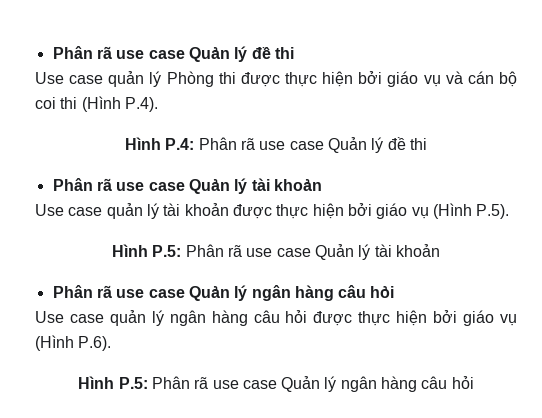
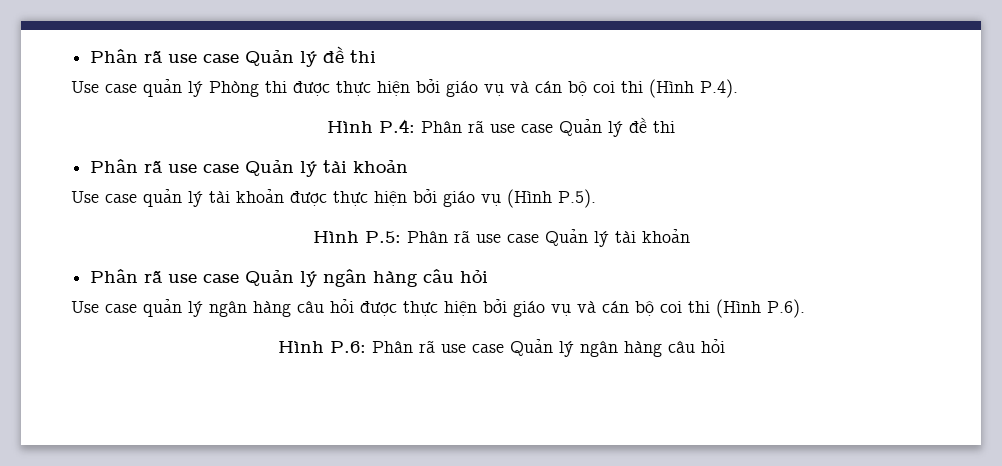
(517, 320) none -> [577,301,710,316] và cán bộ coi thi
[118,377,148,389] P.5: -> [329,341,366,353] P.6:

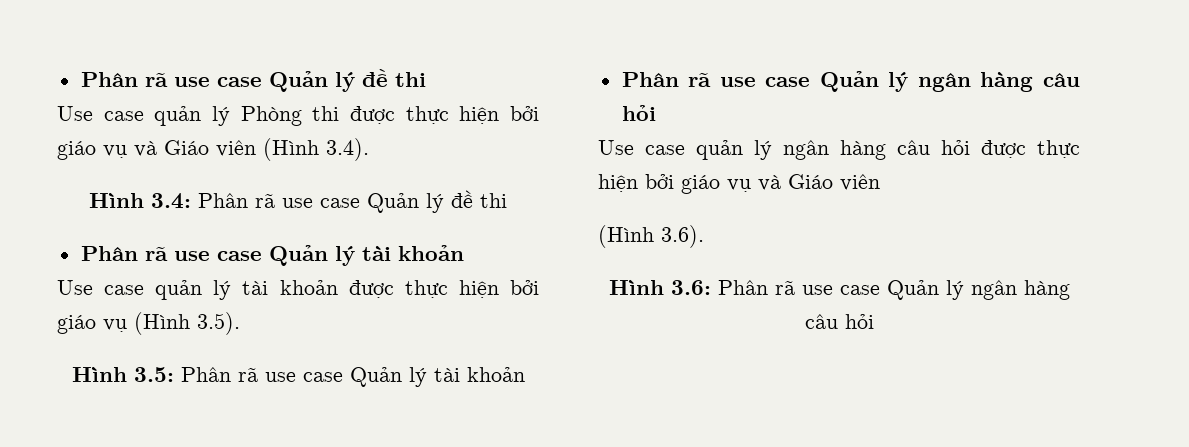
[535,79,738,98] [327,119,415,133] cán bộ coi thi (Hình P.4). // Hình P.4: -> [164,138,369,161] [89,192,191,209] Giáo viên (Hình 3.4). // Hình 3.4:
[558,189,596,208] [312,231,401,243] P.5). // Hình P.5: -> [197,312,240,335] [71,366,174,382] 3.5). // Hình 3.5:
[602,299,805,318] [277,341,366,353] cán bộ coi thi (Hình P.6). // Hình P.6: -> [788,174,880,191] [598,225,704,248] [608,279,711,295] Giáo viên // (Hình 3.6). // Hình 3.6:

